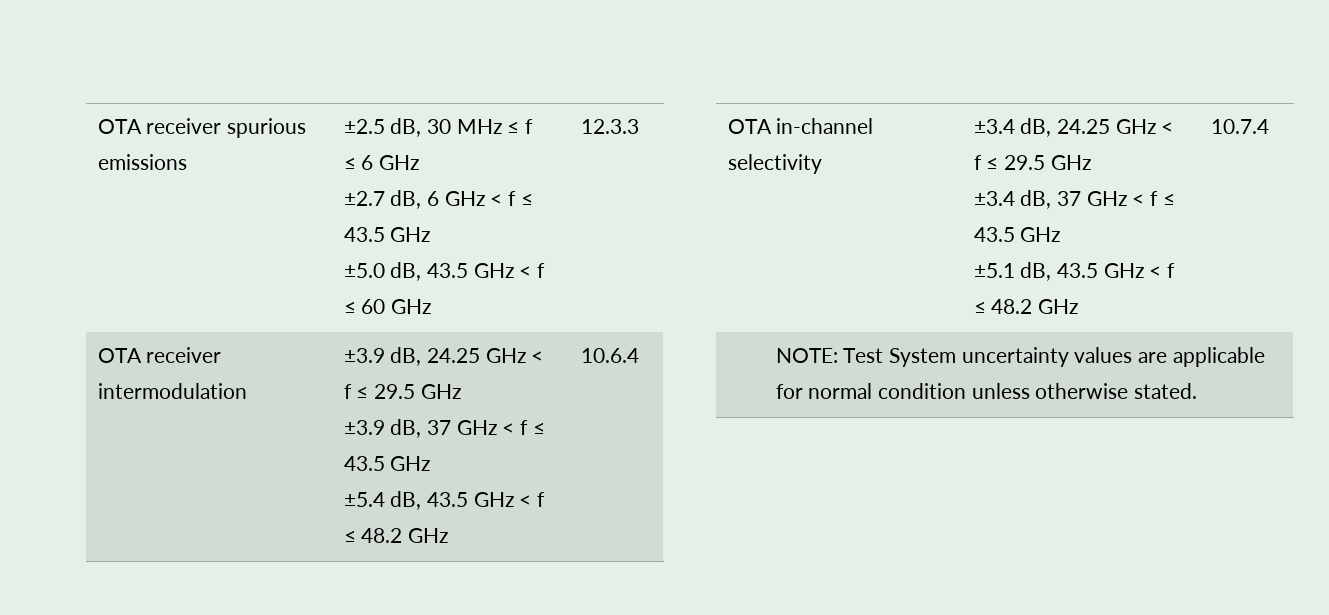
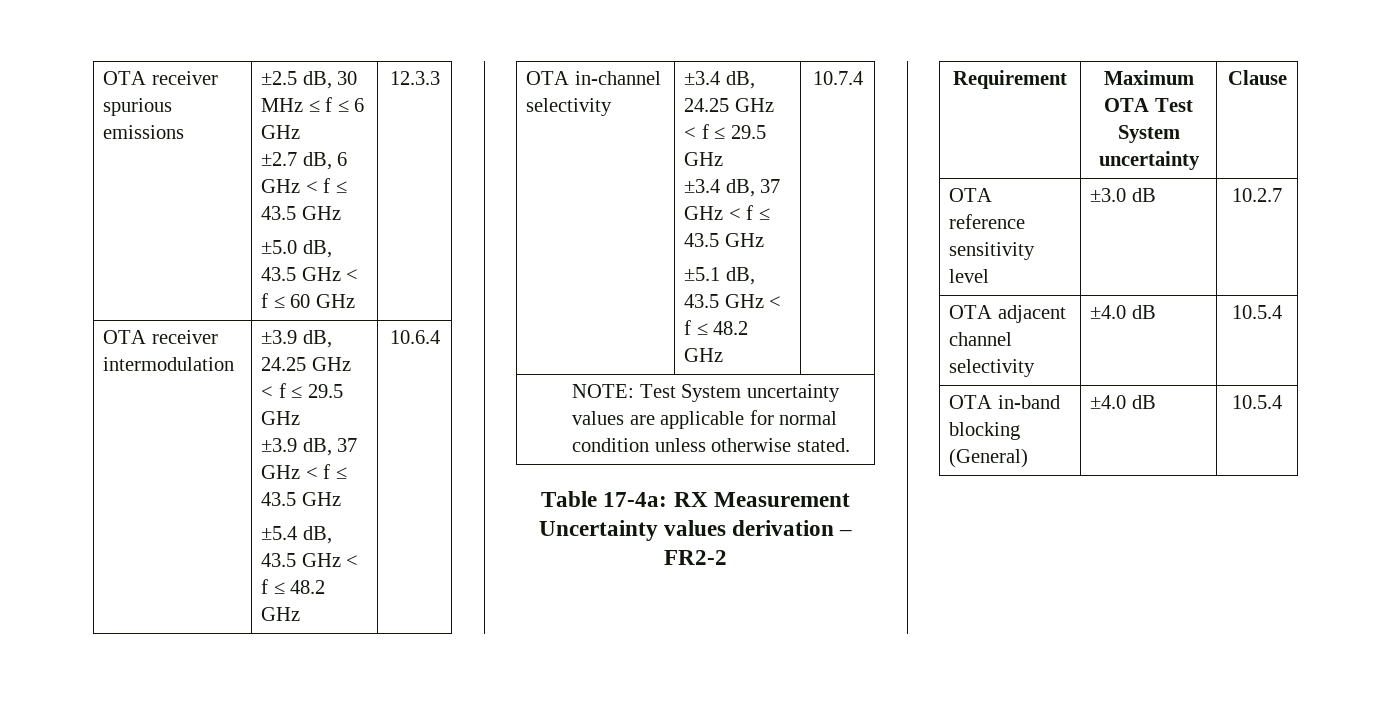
(1197, 391) none -> [541,491,850,507] [538,520,853,541] [664,550,727,565] [953,70,1067,89] [1103,70,1194,85] [1104,98,1193,112] [1117,125,1180,143] [1098,151,1200,170] [1227,70,1287,85] [949,188,993,202] [949,214,1026,229] [949,242,1036,260] [949,269,990,283] [1090,188,1156,202] [1232,188,1282,202] [949,305,1066,323] [949,332,1013,346] [949,359,1036,377] [1090,305,1156,319] [1232,305,1282,319] [949,395,1060,409] [949,422,1021,440] [949,448,1029,468] [1090,395,1156,409] [1232,395,1282,409] // Table 17-4a: RX Measurement Uncertainty values derivation – FR2-2 // Requirement | Maximum OTA Test System uncertainty | Clause // OTA reference sensitivity level | ±3.0 dB | 10.2.7 // OTA adjacent channel selectivity | ±4.0 dB | 10.5.4 // OTA in-band blocking (General) | ±4.0 dB | 10.5.4

